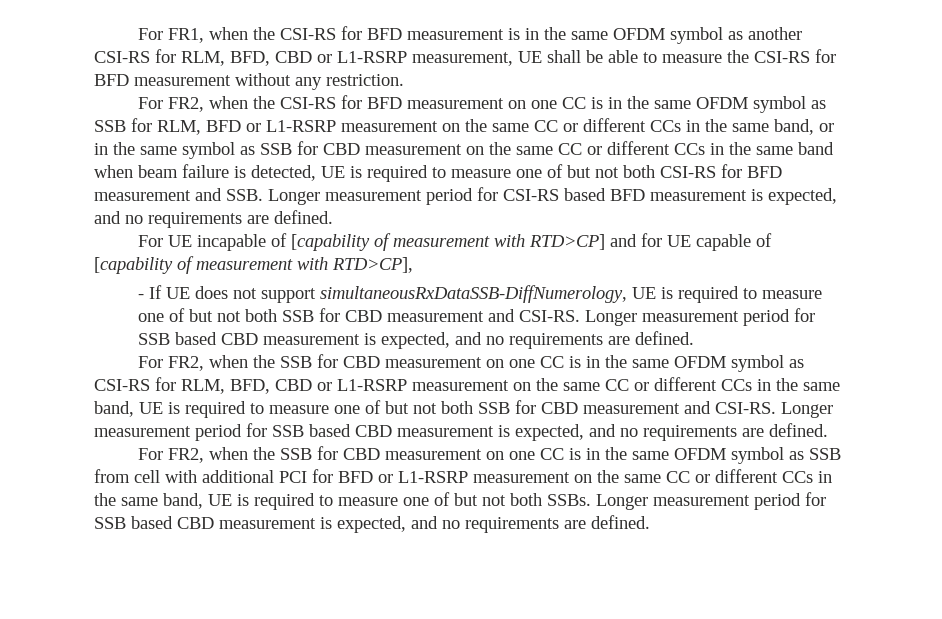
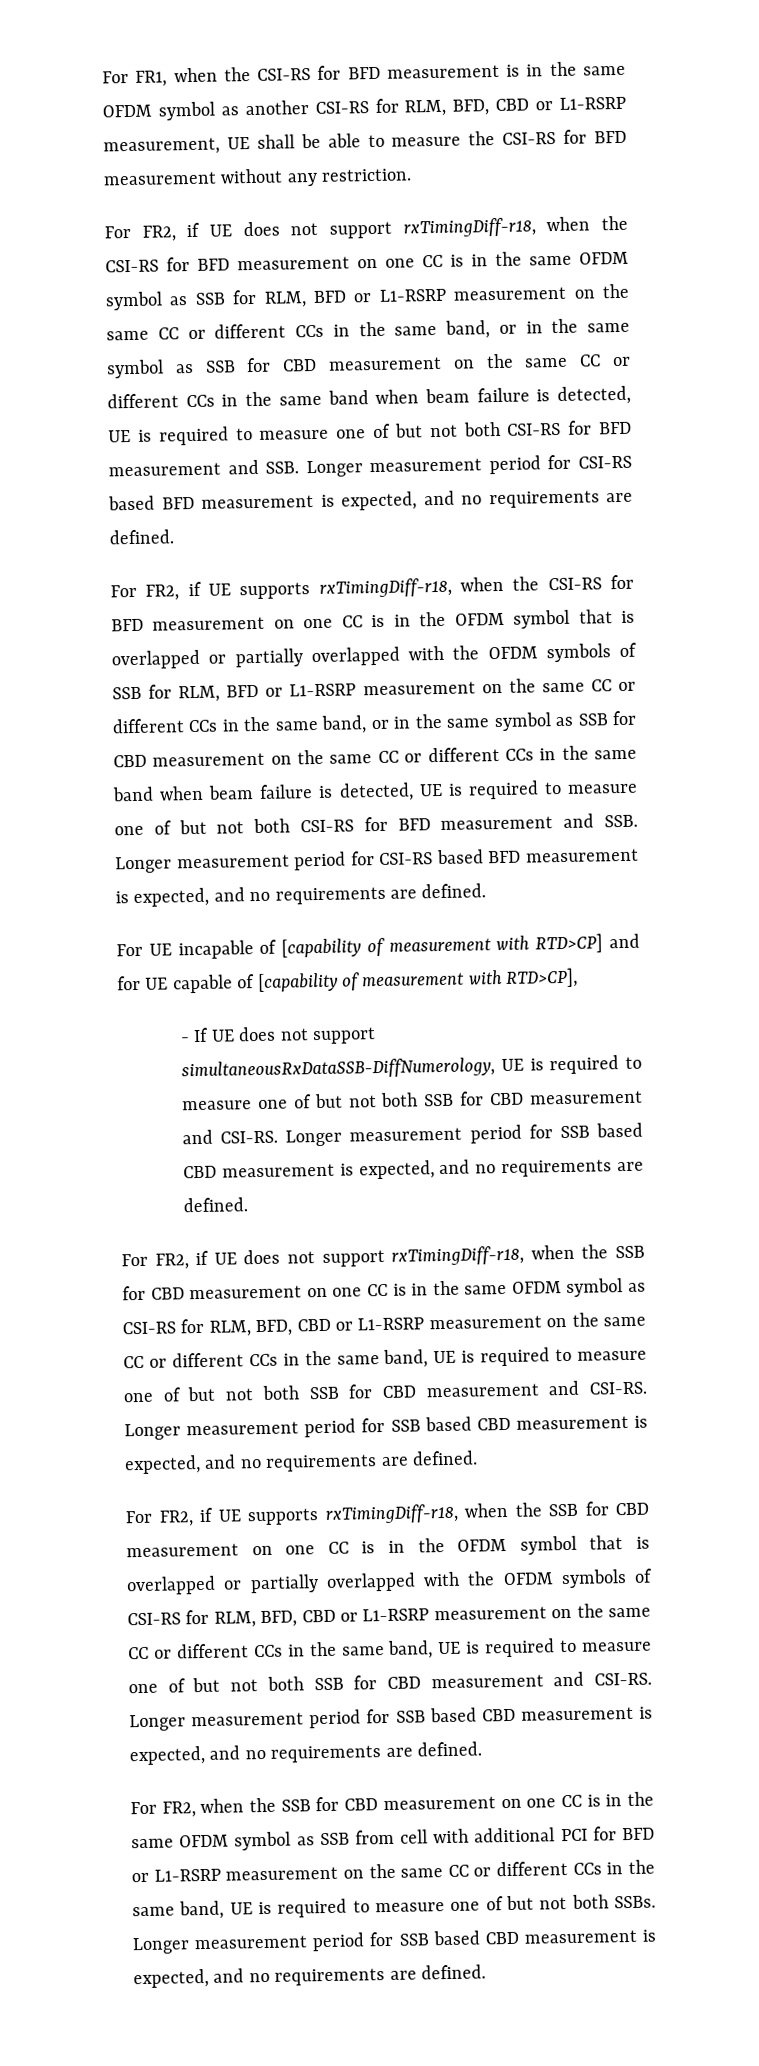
(204, 104) none -> [186,217,536,239] if UE does not support rxTimingDiff-r18,
(333, 217) none -> [110,574,634,601] [111,609,635,632] [111,642,637,670] [112,678,637,703] [112,710,636,734] [113,745,638,768] [112,780,639,802] [114,813,638,836] [115,848,639,874] [115,883,487,908] // For FR2, if UE supports rxTimingDiff-r18, when the CSI-RS for BFD measurement on one CC is in the OFDM symbol that is overlapped or partially overlapped with the OFDM symbols of SSB for RLM, BFD or L1-RSRP measurement on the same CC or different CCs in the same band, or in the same symbol as SSB for CBD measurement on the same CC or different CCs in the same band when beam failure is detected, UE is required to measure one of but not both CSI-RS for BFD measurement and SSB. Longer measurement period for CSI-RS based BFD measurement is expected, and no requirements are defined.
(204, 363) none -> [195,1245,525,1267] if UE does not support rxTimingDiff-r18,
(828, 430) none -> [125,1501,649,1527] [126,1535,651,1558] [126,1568,653,1596] [127,1603,651,1628] [128,1638,652,1660] [128,1671,652,1694] [129,1706,653,1732] [129,1741,482,1766] // For FR2, if UE supports rxTimingDiff-r18, when the SSB for CBD measurement on one CC is in the OFDM symbol that is overlapped or partially overlapped with the OFDM symbols of CSI-RS for RLM, BFD, CBD or L1-RSRP measurement on the same CC or different CCs in the same band, UE is required to measure one of but not both SSB for CBD measurement and CSI-RS. Longer measurement period for SSB based CBD measurement is expected, and no requirements are defined.

